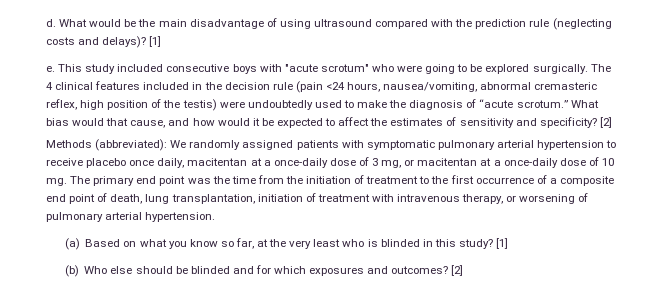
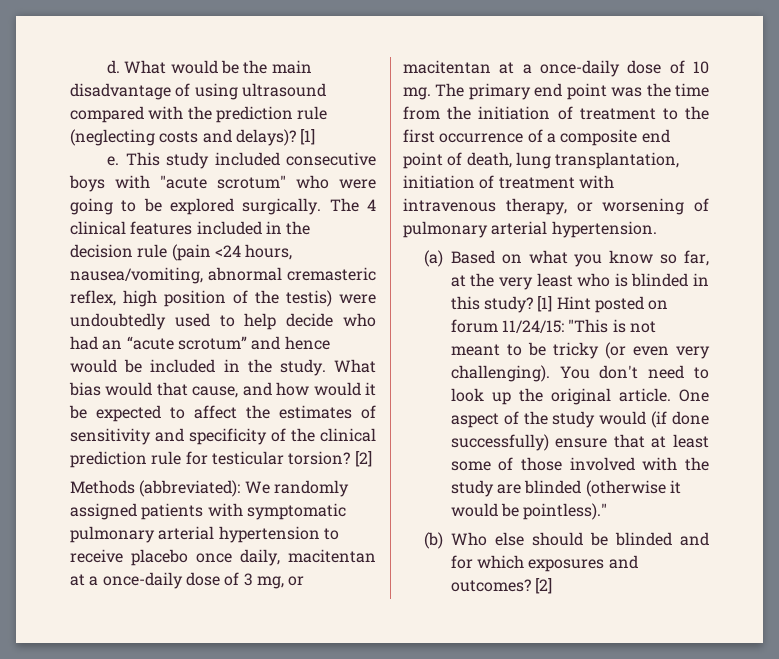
[357,99,568,110] make the diagnosis of “acute scrotum.” -> [244,313,376,330] [70,336,330,350] [70,359,326,376] help decide who had an “acute scrotum” and hence would be included in the study.
[539,117,597,128] specificity? -> [189,428,376,445] [70,451,351,468] specificity of the clinical prediction rule for testicular torsion?
(509, 243) none -> [556,296,669,313] [450,319,657,333] [450,342,710,359] [450,365,709,382] [450,388,709,405] [450,411,709,428] [450,434,709,451] [450,457,709,471] [450,480,682,497] [450,503,608,520] Hint posted on forum 11/24/15: "This is not meant to be tricky (or even very challenging). You don't need to look up the original article. One aspect of the study would (if done successfully) ensure that at least some of those involved with the study are blinded (otherwise it would be pointless)."

